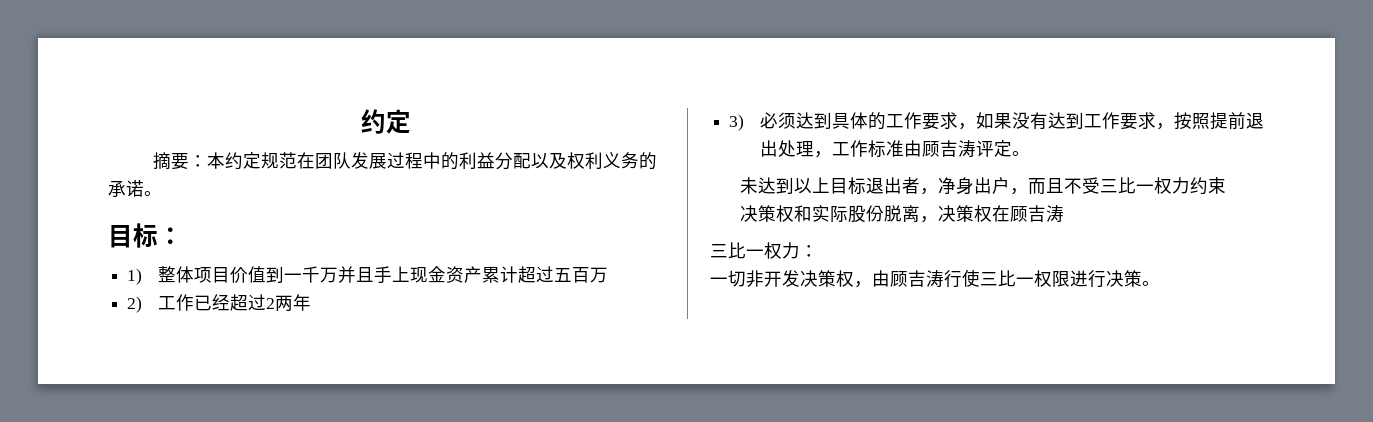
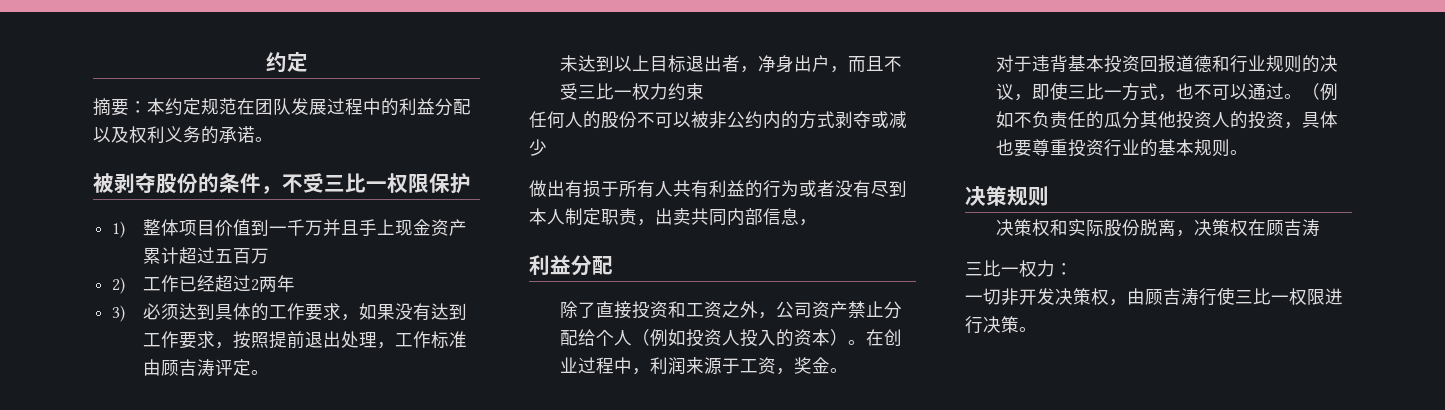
[108,223,183,248] 目标： -> [93,173,471,194] 被剥夺股份的条件，不受三比一权限保护
(1227, 185) none -> [529,111,907,129] [529,139,547,156] [529,180,907,198] [529,208,817,226] [529,255,613,276] [560,301,903,319] [560,329,903,347] [560,357,849,375] [996,55,1339,73] [996,82,1339,101] [996,111,1339,129] [996,139,1249,157] [965,186,1049,206] // 任何人的股份不可以被非公约内的方式剥夺或减少 // 做出有损于所有人共有利益的行为或者没有尽到本人制定职责，出卖共同内部信息， // 利益分配 // 除了直接投资和工资之外，公司资产禁止分配给个人（例如投资人投入的资本）。在创业过程中，利润来源于工资，奖金。 // 对于违背基本投资回报道德和行业规则的决议，即使三比一方式，也不可以通过。（例如不负责任的瓜分其他投资人的投资，具体也要尊重投资行业的基本规则。 // 决策规则

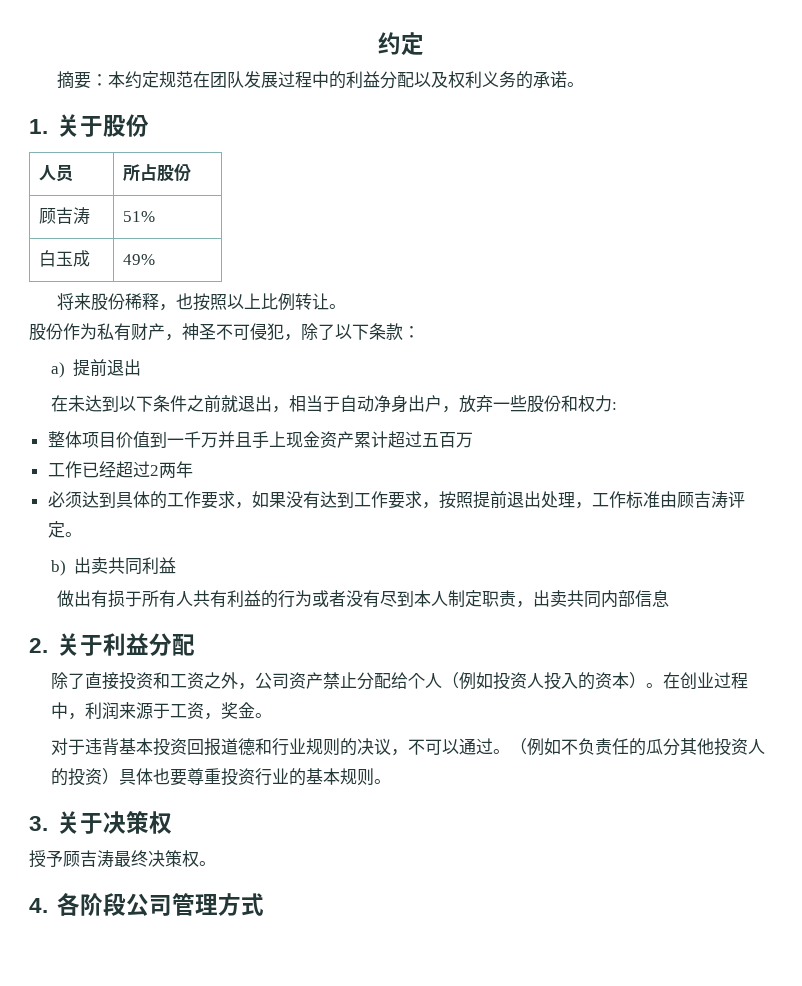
[93,173,471,194] [112,221,126,238] 被剥夺股份的条件，不受三比一权限保护 // 1) -> [29,114,149,137] [39,165,74,182] [123,163,192,182] [39,207,91,224] [123,211,156,222] [39,250,91,267] [123,254,156,265] [57,293,347,311] [29,323,420,341] [50,359,142,378] [50,395,617,413] 1.关于股份 // 人员 | 所占股份 // 顾吉涛 | 51% // 白玉成 | 49% // 将来股份稀释，也按照以上比例转让。 // 股份作为私有财产，神圣不可侵犯，除了以下条款： // a)提前退出 // 在未达到以下条件之前就退出，相当于自动净身出户，放弃一些股份和权力: //
[112,277,126,294] 2) -> (473, 440) none
[112,305,126,322] 3) -> (193, 469) none
[560,55,903,73] [560,83,705,101] [529,111,907,129] [529,139,547,156] 未达到以上目标退出者，净身出户，而且不受三比一权力约束 // 任何人的股份不可以被非公约内的方式剥夺或减少 -> [50,557,177,576] b)出卖共同利益
[799,219,817,226] ， // -> [29,633,103,656] // 2.关于
[1032,82,1195,101] 即使三比一方式，也 -> (408, 752) none
[1284,122,1303,129] ， -> [101,768,119,785] ）
[965,186,1049,206] [996,219,1321,237] [965,260,1073,277] [965,287,1343,306] [965,316,1037,334] 决策规则 // 决策权和实际股份脱离，决策权在顾吉涛 // 三比一权力： // 一切非开发决策权，由顾吉涛行使三比一权限进行决策。 -> [29,811,172,834] [29,850,216,868] [29,893,264,916] 3.关于决策权 // 授予顾吉涛最终决策权。 // 4.各阶段公司管理方式

